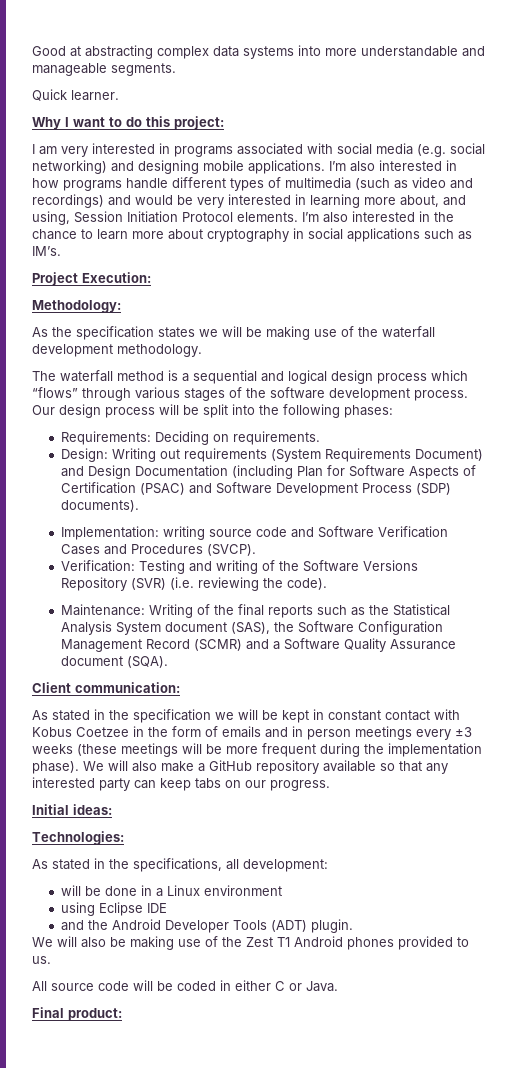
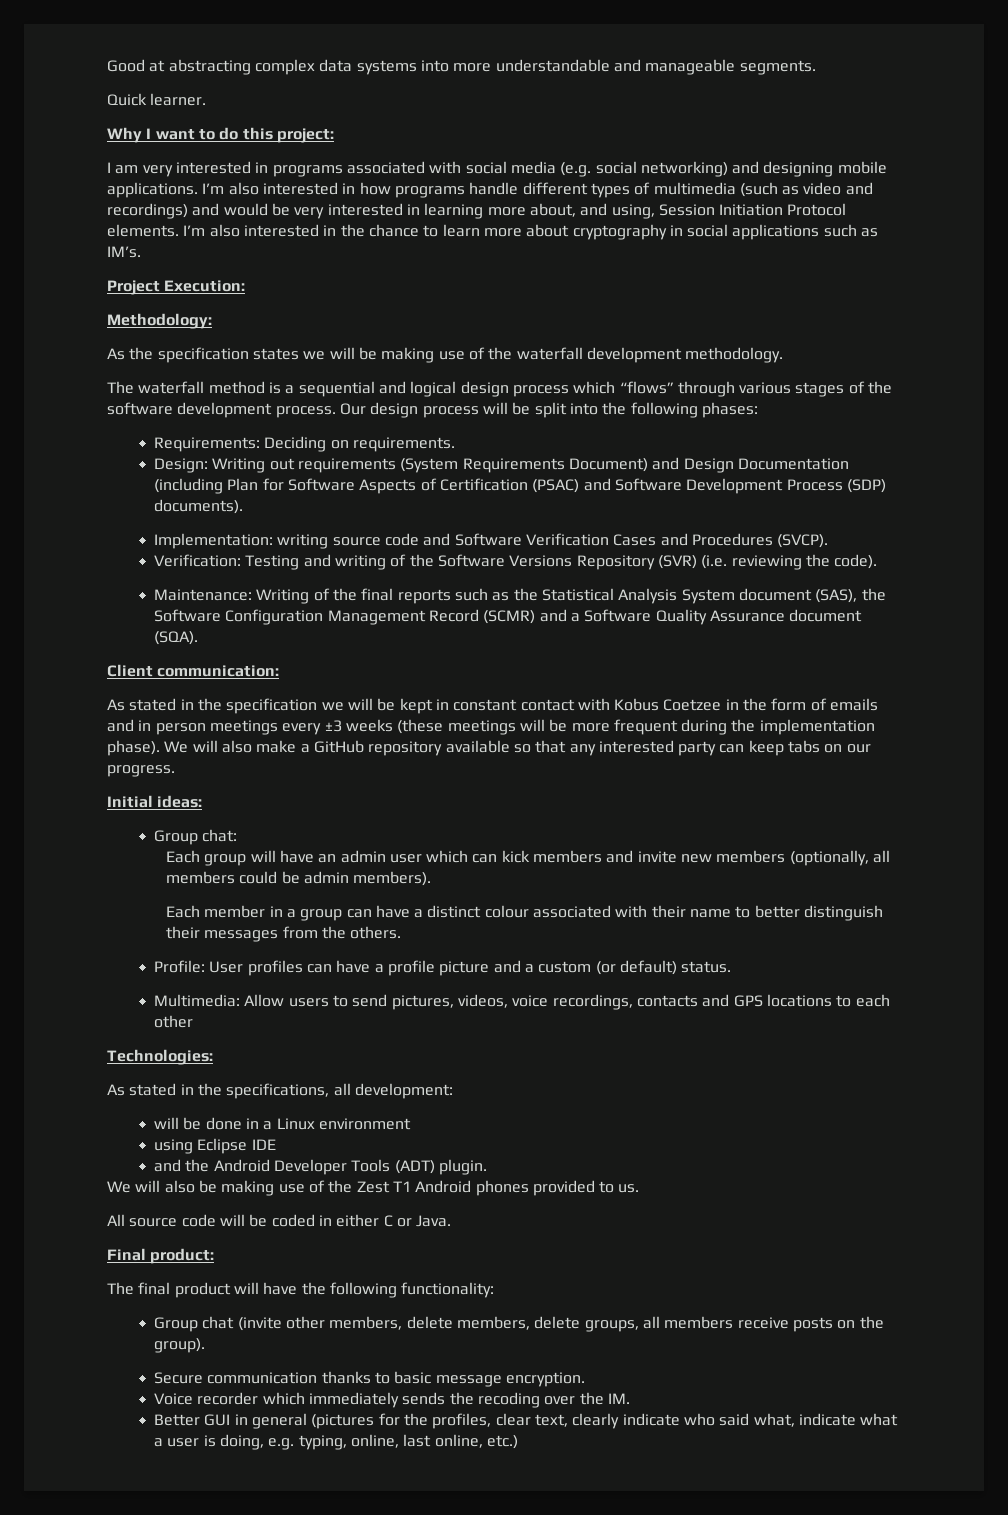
(112, 809) none -> [154,829,238,845] [165,850,891,866] [165,871,432,886] [165,905,884,921] [165,926,402,942] [154,960,732,976] [154,994,890,1010] [154,1015,194,1028] // Group chat: // Each group will have an admin user which can kick members and invite new members (optionally, all members could be admin members). // Each member in a group can have a distinct colour associated with their name to better distinguish their messages from the others. // Profile: User profiles can have a profile picture and a custom (or default) status. // Multimedia: Allow users to send pictures, videos, voice recordings, contacts and GPS locations to each other
(122, 1014) none -> [107,1282,495,1298] [154,1316,884,1332] [154,1338,206,1353] [154,1371,585,1387] [154,1392,630,1408] [154,1413,899,1429] [154,1434,518,1450] // The final product will have the following functionality: // Group chat (invite other members, delete members, delete groups, all members receive posts on the group). // Secure communication thanks to basic message encryption. // Voice recorder which immediately sends the recoding over the IM. // Better GUI in general (pictures for the profiles, clear text, clearly indicate who said what, indicate what a user is doing, e.g. typing, online, last online, etc.)

